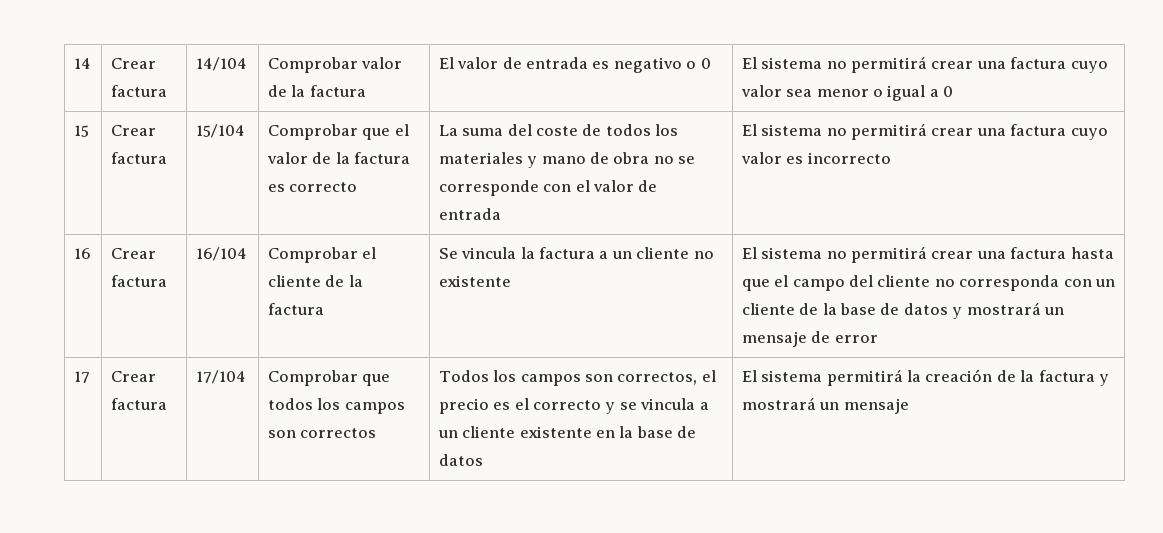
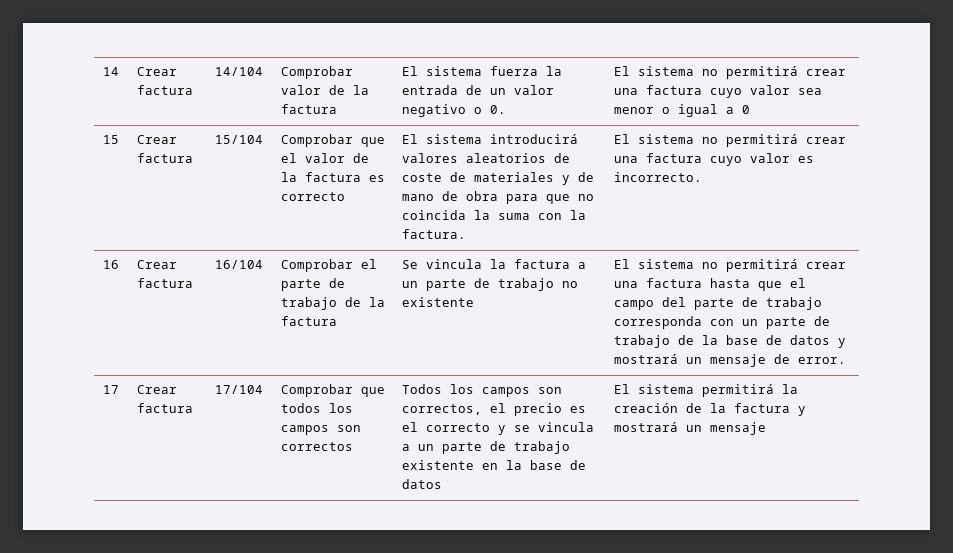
[457,57,610,69] valor de entrada es -> [425,66,562,76] [401,85,554,95] sistema fuerza la entrada de un valor
[700,58,711,69] 0 -> [489,105,506,114] 0.
[438,124,679,136] La suma del coste de todos los -> [401,134,578,144] [401,153,570,163] [401,172,466,182] El sistema introducirá valores aleatorios de coste de
(538, 162) none -> [577,172,594,182] de
[653,156,696,164] [438,180,658,196] [438,208,501,220] no se corresponde con el valor de entrada -> [505,194,594,204] [401,210,586,220] [401,229,466,239] para que no coincida la suma con la factura.
[807,152,891,164] incorrecto -> [613,172,702,182] incorrecto.
[267,275,321,287] cliente -> [280,278,345,291] [280,297,337,310] parte de trabajo
[636,247,690,259] cliente -> [425,278,554,291] parte de trabajo
[877,275,1116,291] [741,303,795,315] cliente no corresponda con un cliente -> [693,297,822,310] [613,316,830,329] [613,335,670,348] parte de trabajo corresponda con un parte de trabajo
[834,335,878,343] error -> [797,357,846,364] error.
[462,426,516,438] cliente -> [441,441,570,454] parte de trabajo

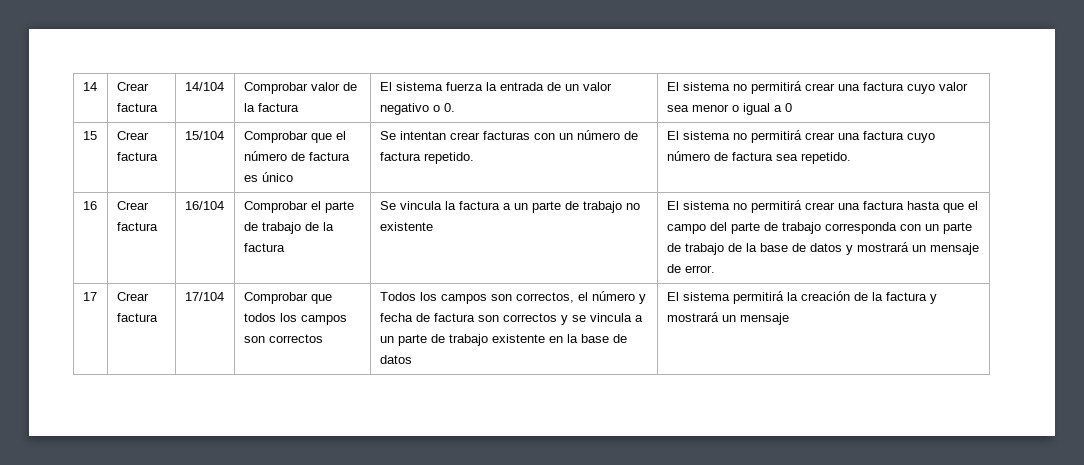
[304,153,369,163] [280,172,385,182] [280,192,345,201] [401,134,578,144] [401,153,570,163] [401,172,594,185] [401,191,594,204] [401,210,586,220] [401,229,466,239] [613,134,846,147] [613,153,814,166] [613,172,702,182] valor de la factura es correcto | El sistema introducirá valores aleatorios de coste de materiales y de mano de obra para que no coincida la suma con la factura. | El sistema no permitirá crear una factura cuyo valor es incorrecto. -> [243,151,350,161] [243,172,293,182] [379,130,638,140] [379,152,474,164] [666,130,935,143] [666,151,851,164] número de factura es único | Se intentan crear facturas con un número de factura repetido. | El sistema no permitirá crear una factura cuyo número de factura sea repetido.
[513,403,586,416] [401,422,490,432] precio es el correcto -> [591,291,646,304] [379,313,557,322] número y fecha de factura son correctos

